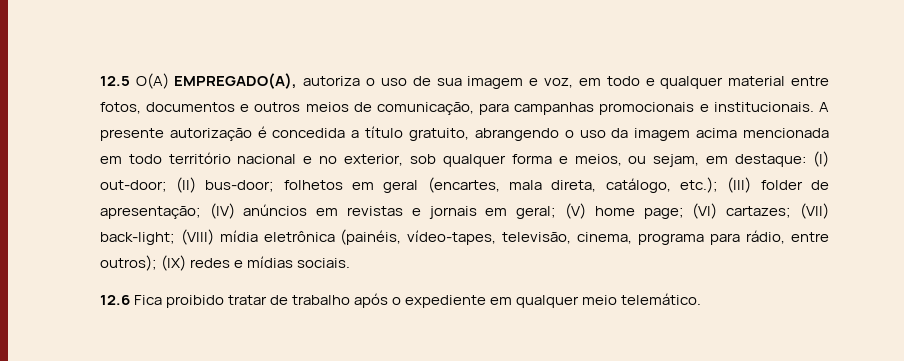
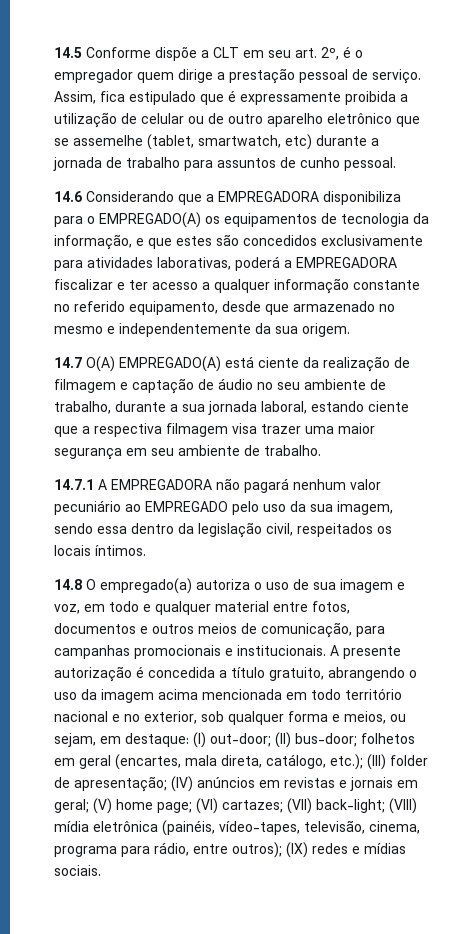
[99,73,298,89] 12.5 O(A) EMPREGADO(A), -> [54,46,364,61] [54,68,422,84] [54,90,409,105] [54,112,421,128] [54,134,380,150] [53,157,397,171] [54,191,402,205] [54,212,430,228] [54,234,424,250] [54,256,398,271] [54,278,421,294] [54,301,396,315] [54,323,351,337] [54,356,411,372] [54,378,387,394] [54,401,410,415] [54,423,376,437] [54,445,322,460] [54,478,382,493] [54,500,394,515] [54,522,393,538] [54,545,147,556] [54,578,193,594] 14.5 Conforme dispõe a CLT em seu art. 2º, é o empregador quem dirige a prestação pessoal de serviço. Assim, fica estipulado que é expressamente proibida a utilização de celular ou de outro aparelho eletrônico que se assemelhe (tablet, smartwatch, etc) durante a jornada de trabalho para assuntos de cunho pessoal. // 14.6 Considerando que a EMPREGADORA disponibiliza para o EMPREGADO(A) os equipamentos de tecnologia da informação, e que estes são concedidos exclusivamente para atividades laborativas, poderá a EMPREGADORA fiscalizar e ter acesso a qualquer informação constante no referido equipamento, desde que armazenado no mesmo e independentemente da sua origem. // 14.7 O(A) EMPREGADO(A) está ciente da realização de filmagem e captação de áudio no seu ambiente de trabalho, durante a sua jornada laboral, estando ciente que a respectiva filmagem visa trazer uma maior segurança em seu ambiente de trabalho. // 14.7.1 A EMPREGADORA não pagará nenhum valor pecuniário ao EMPREGADO pelo uso da sua imagem, sendo essa dentro da legislação civil, respeitados os locais íntimos. // 14.8 O empregado(a)
[99,293,702,308] // 12.6 Fica proibido tratar de trabalho após o expediente em qualquer meio telemático. -> (102, 870) none

